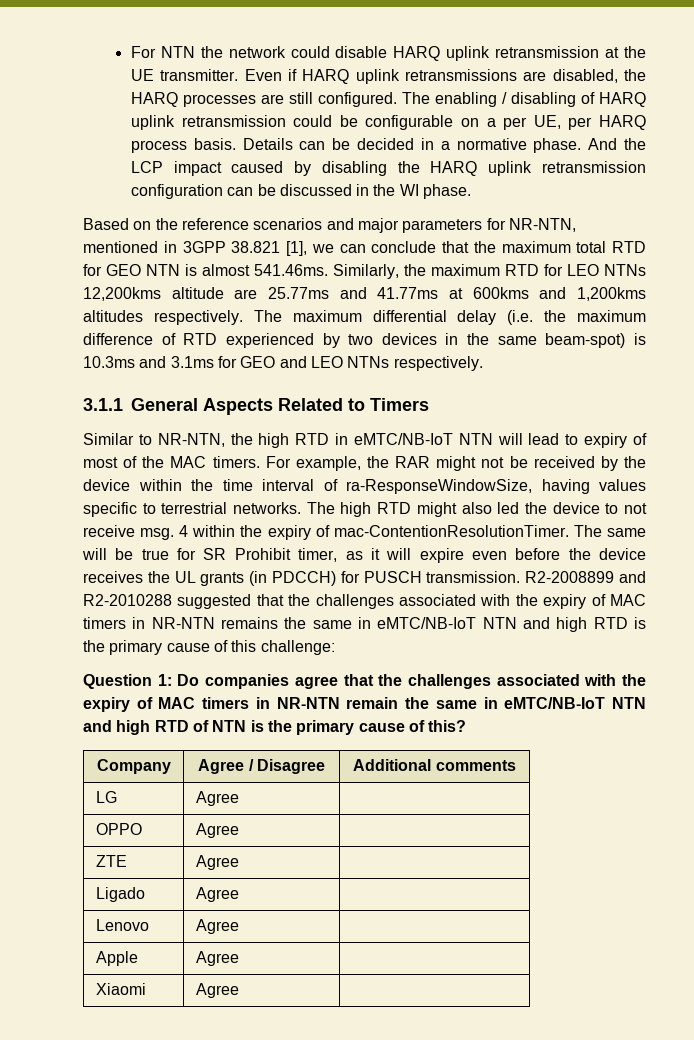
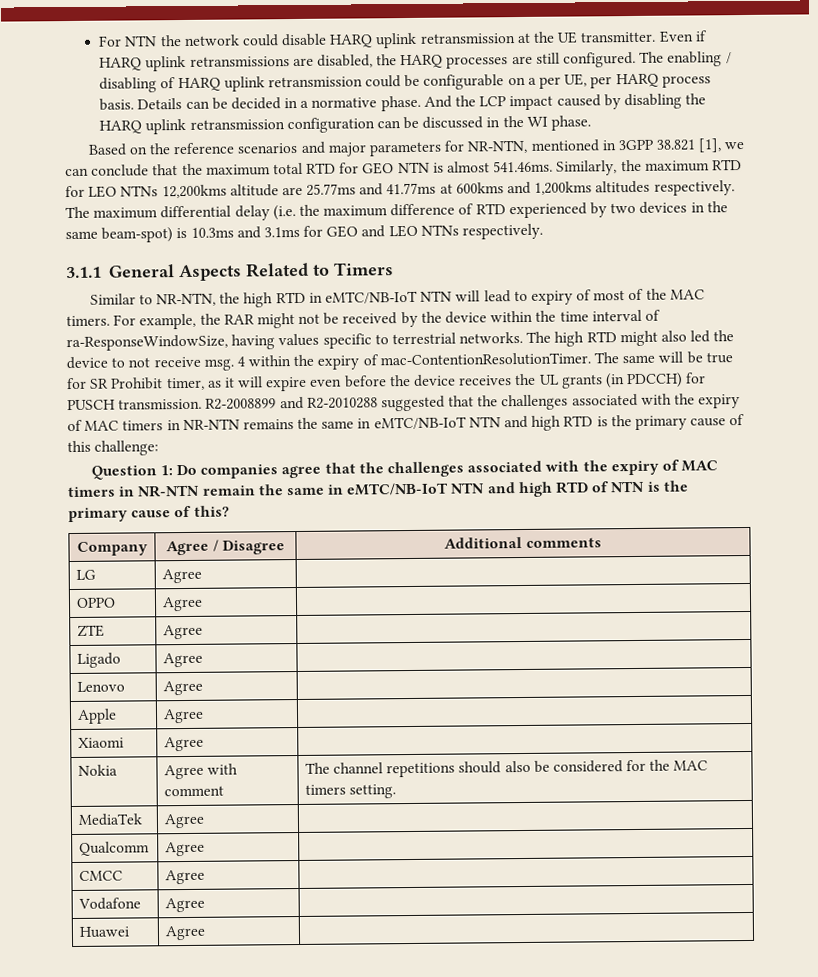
(239, 990) none -> [77,764,118,776] [163,763,239,780] [163,785,224,797] [304,759,709,778] [304,784,397,799] [77,813,142,826] [163,813,205,829] [78,841,150,856] [164,841,205,857] [78,870,123,881] [164,869,205,885] [77,897,141,910] [164,897,205,913] [78,926,129,938] [164,925,206,941] // Nokia | Agree with comment | The channel repetitions should also be considered for the MAC timers setting. // MediaTek | Agree | // Qualcomm | Agree | // CMCC | Agree | // Vodafone | Agree | // Huawei | Agree |

